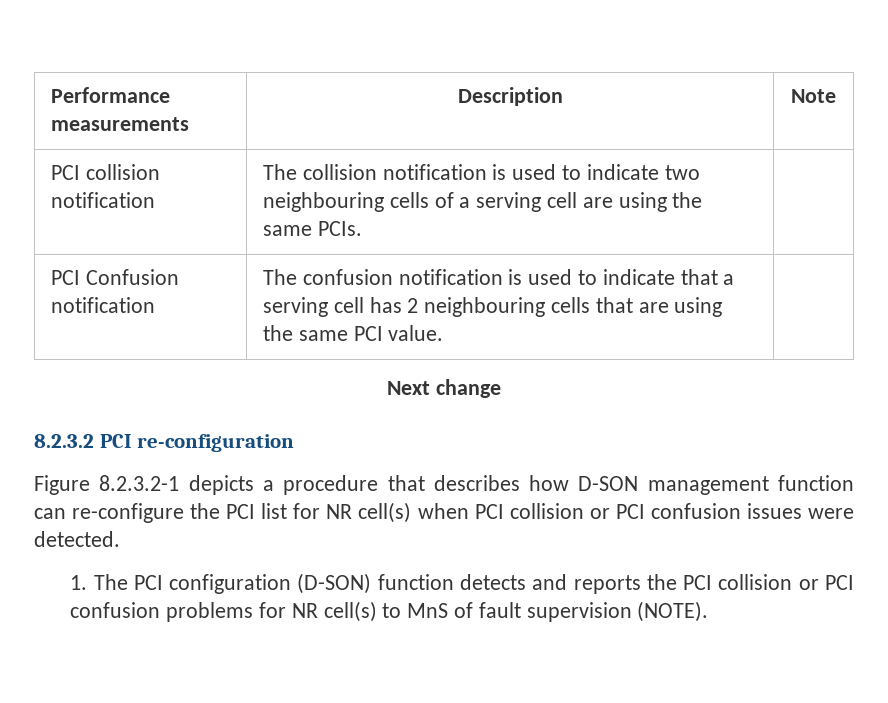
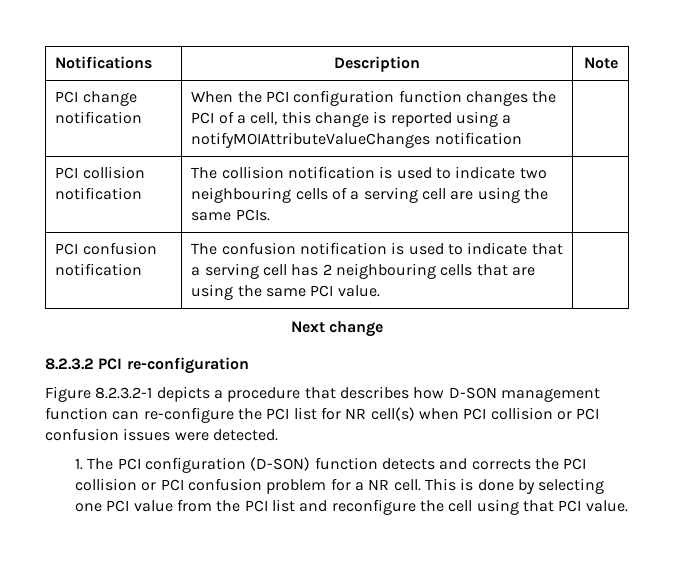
[50,87,170,103] [50,117,189,131] Performance measurements -> [55,56,153,69] Notifications
(836, 96) none -> [55,91,137,106] [55,111,143,124] [191,90,557,106] [191,111,512,127] [191,132,522,148] // PCI change notification | When the PCI configuration function changes the PCI of a cell, this change is reported using a notifyMOIAttributeValueChanges notification |
[85,269,179,285] Confusion -> [82,242,157,255] confusion
[573,575,641,594] reports -> [471,459,531,470] corrects
[166,601,709,622] problems for NR cell(s) to MnS of fault supervision (NOTE). -> [266,478,605,494] [75,499,628,515] problem for a NR cell. This is done by selecting one PCI value from the PCI list and reconfigure the cell using that PCI value.

